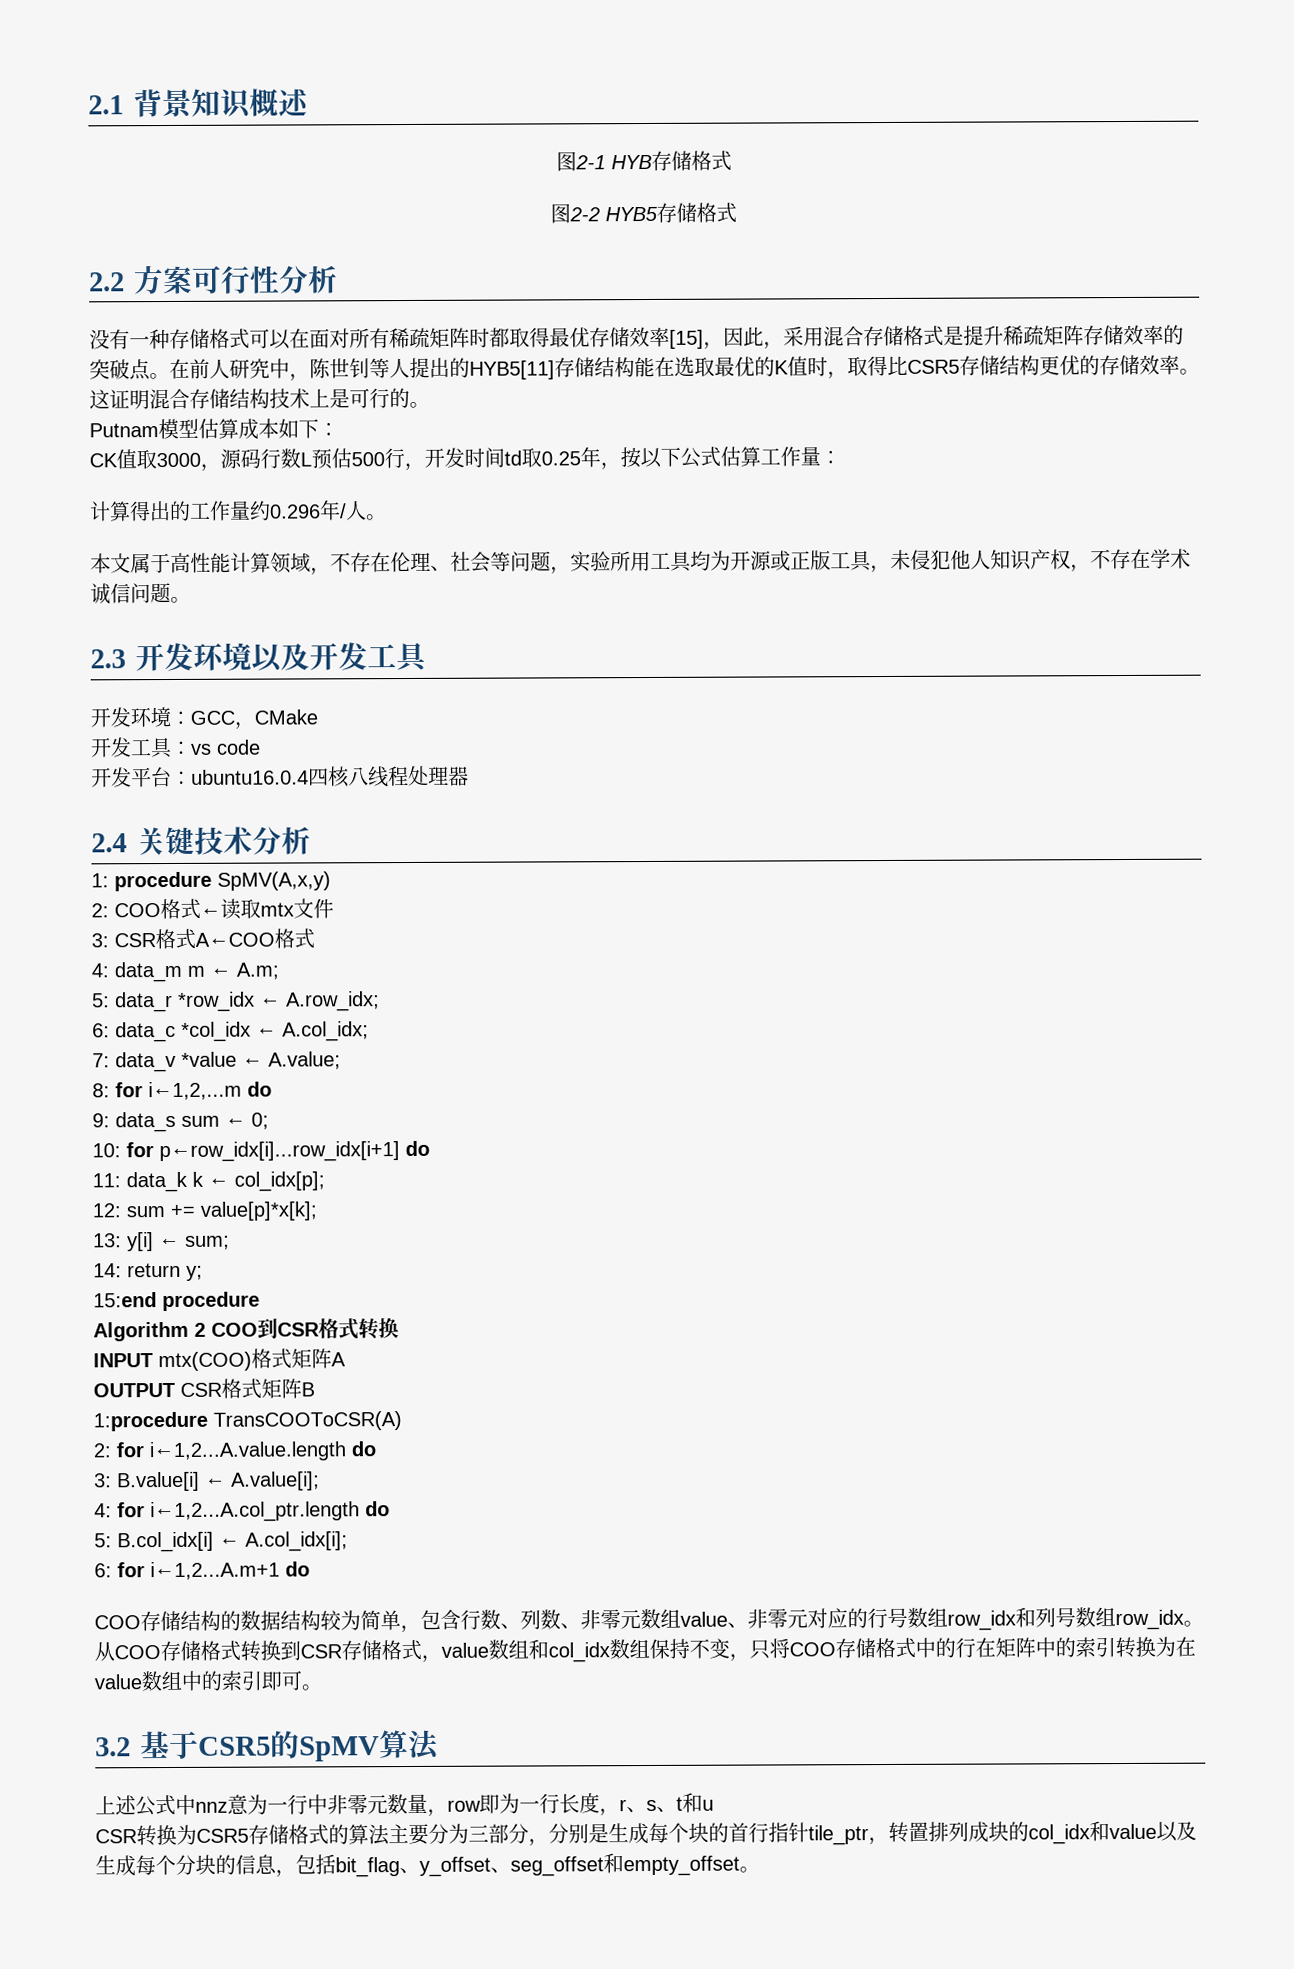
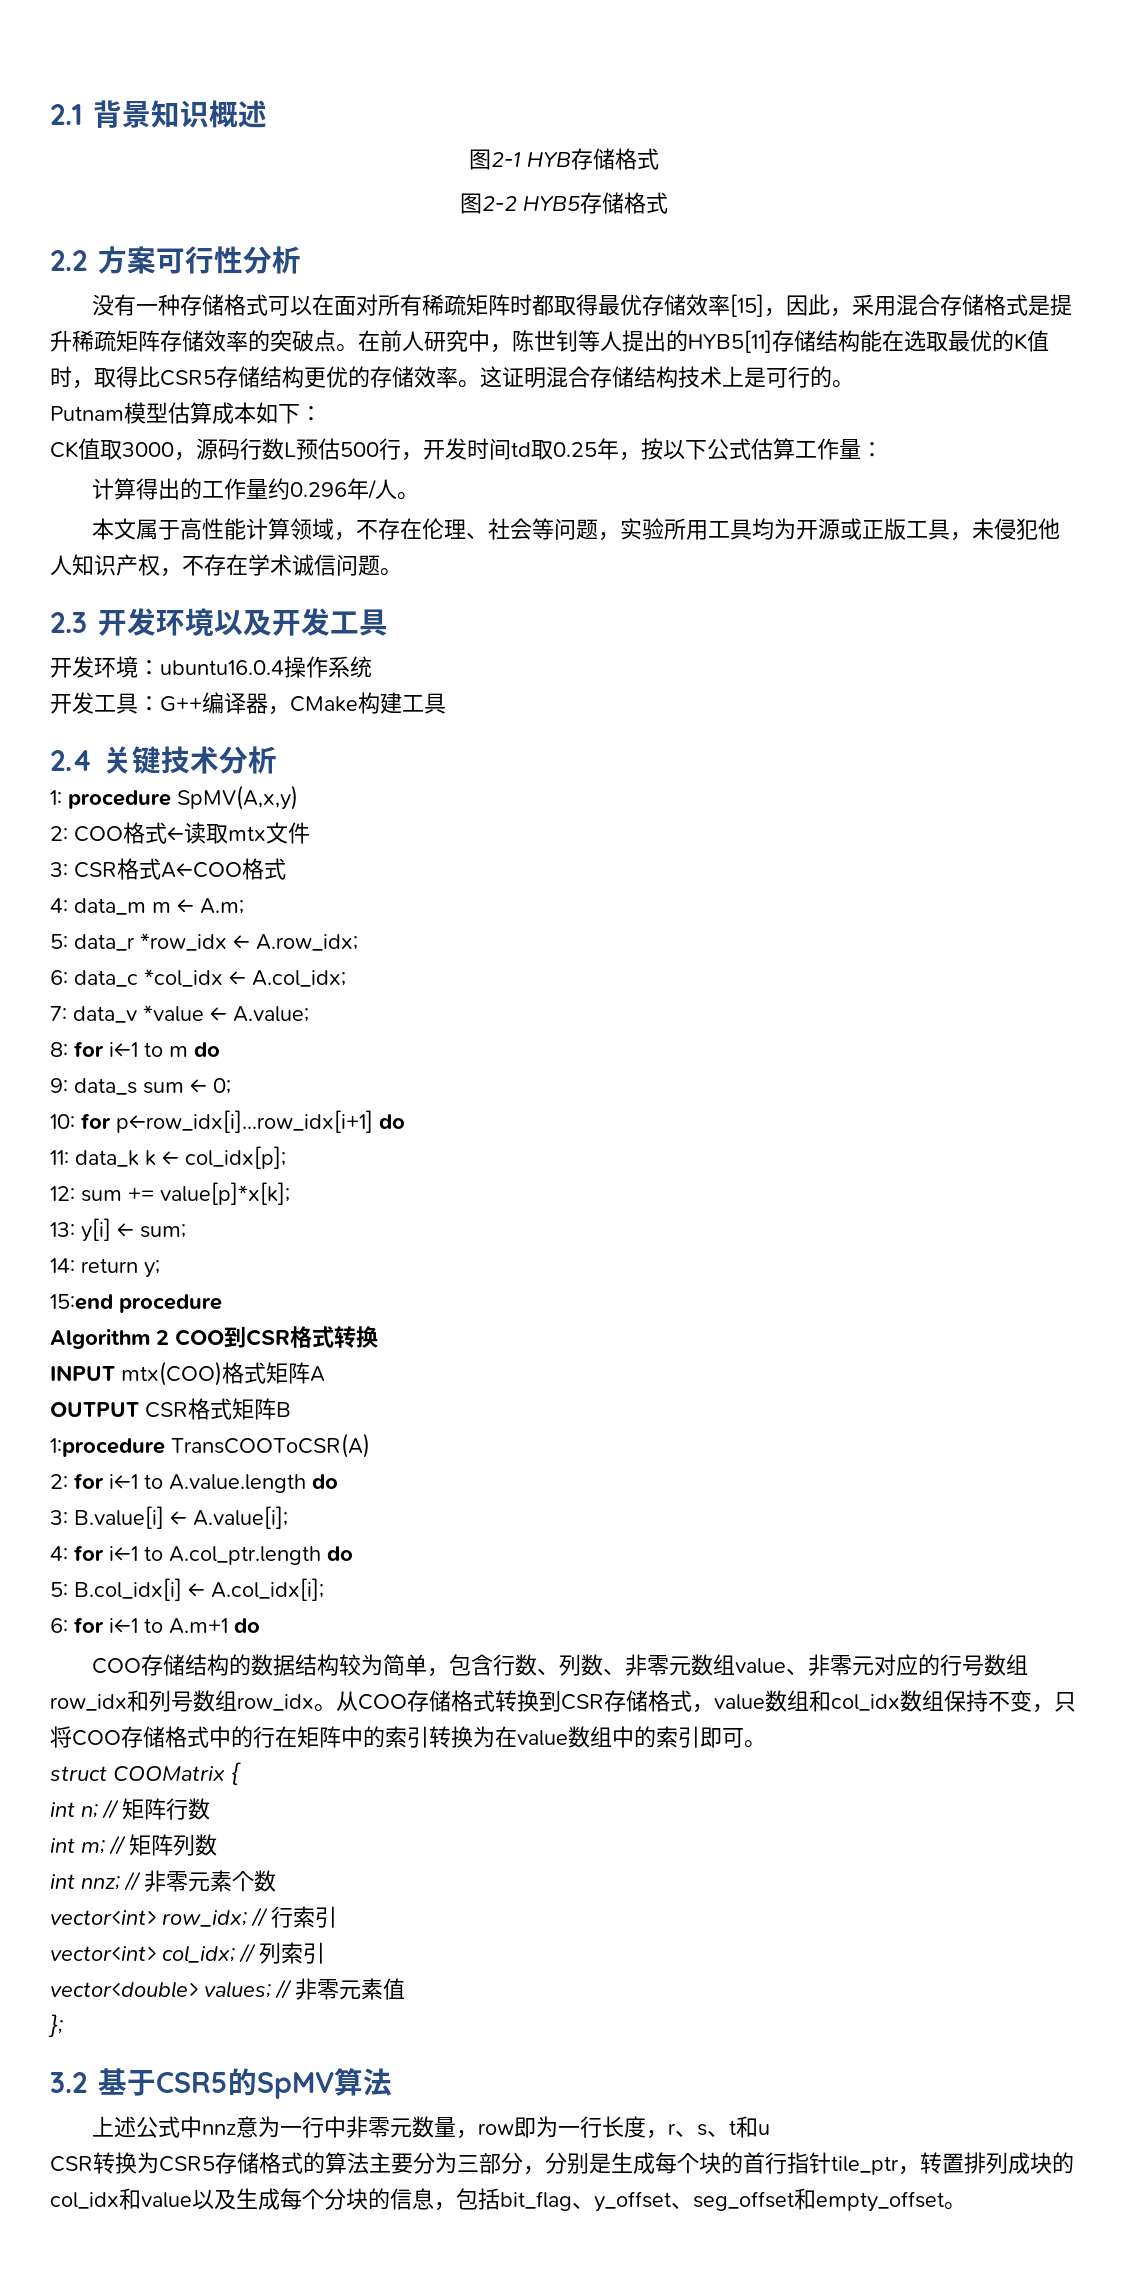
[190,709,318,730] GCC，CMake -> [160,656,372,678] ubuntu16.0.4操作系统
[190,739,261,755] [91,765,469,788] vs code // 开发平台：ubuntu16.0.4四核八线程处理器 -> [160,692,446,715] G++编译器，CMake构建工具
[148,1081,242,1101] i←1,2,...m -> [109,1042,188,1057] i←1 to m
[149,1441,346,1462] i←1,2...A.value.length -> [109,1474,306,1493] i←1 to A.value.length
[150,1501,360,1523] i←1,2...A.col_ptr.length -> [109,1546,321,1565] i←1 to A.col_ptr.length
[150,1561,280,1581] i←1,2...A.m+1 -> [109,1618,228,1634] i←1 to A.m+1
(322, 1687) none -> [50,1762,241,1785] [50,1798,210,1820] [50,1834,217,1856] [50,1870,276,1892] [50,1906,337,1928] [50,1942,325,1964] [50,1978,405,2000] [48,2014,63,2037] // struct COOMatrix { // int n; // 矩阵行数 // int m; // 矩阵列数 // int nnz; // 非零元素个数 // vector<int> row_idx; // 行索引 // vector<int> col_idx; // 列索引 // vector<double> values; // 非零元素值 // };

